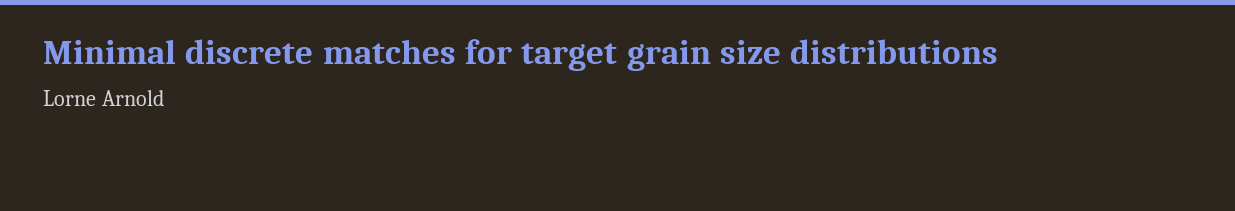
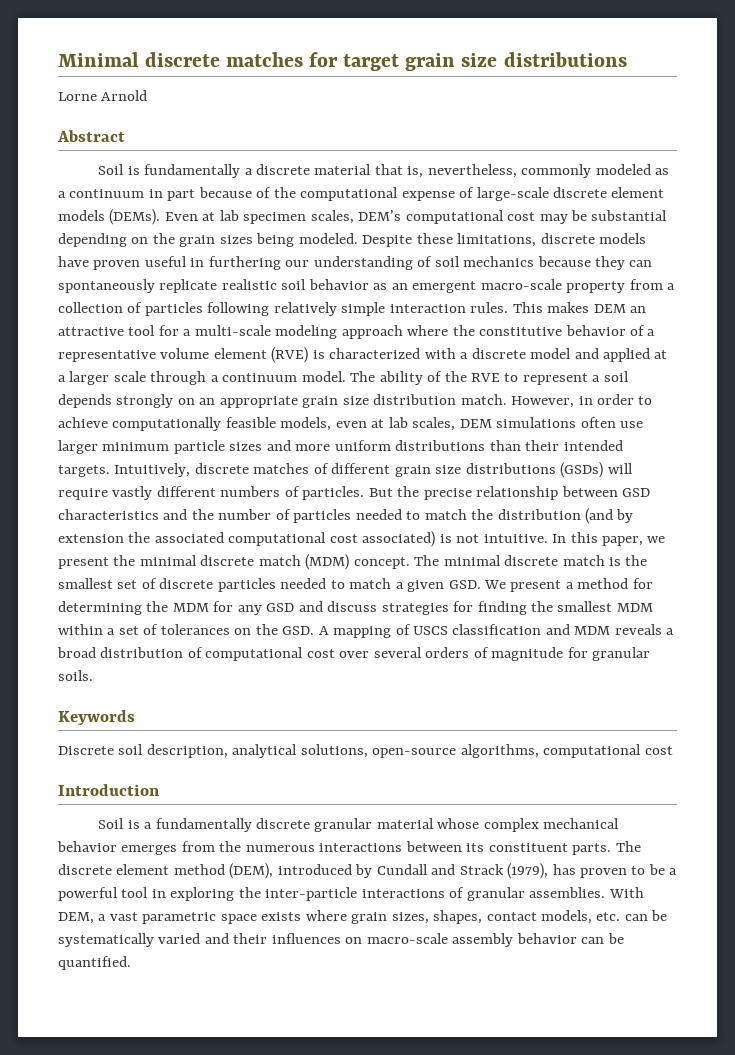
(164, 98) none -> [57,130,125,142] [98,164,670,178] [58,187,665,201] [58,209,668,225] [58,233,647,247] [58,256,653,270] [58,279,676,293] [58,302,647,316] [58,325,656,339] [58,347,668,363] [58,371,629,385] [58,394,653,408] [58,417,644,431] [58,440,623,454] [58,462,633,478] [58,486,651,500] [58,508,634,524] [58,531,666,547] [58,554,648,570] [58,578,653,592] [58,601,653,615] [58,624,675,638] [57,647,651,661] [58,670,93,681] [58,710,135,725] [58,744,673,758] [58,784,160,796] [98,818,620,832] [57,841,641,855] [58,863,678,879] [58,887,644,901] [58,910,668,924] [58,933,624,947] [58,956,131,970] // Abstract // Soil is fundamentally a discrete material that is, nevertheless, commonly modeled as a continuum in part because of the computational expense of large-scale discrete element models (DEMs). Even at lab specimen scales, DEM’s computational cost may be substantial depending on the grain sizes being modeled. Despite these limitations, discrete models have proven useful in furthering our understanding of soil mechanics because they can spontaneously replicate realistic soil behavior as an emergent macro-scale property from a collection of particles following relatively simple interaction rules. This makes DEM an attractive tool for a multi-scale modeling approach where the constitutive behavior of a representative volume element (RVE) is characterized with a discrete model and applied at a larger scale through a continuum model. The ability of the RVE to represent a soil depends strongly on an appropriate grain size distribution match. However, in order to achieve computationally feasible models, even at lab scales, DEM simulations often use larger minimum particle sizes and more uniform distributions than their intended targets. Intuitively, discrete matches of different grain size distributions (GSDs) will require vastly different numbers of particles. But the precise relationship between GSD characteristics and the number of particles needed to match the distribution (and by extension the associated computational cost associated) is not intuitive. In this paper, we present the minimal discrete match (MDM) concept. The minimal discrete match is the smallest set of discrete particles needed to match a given GSD. We present a method for determining the MDM for any GSD and discuss strategies for finding the smallest MDM within a set of tolerances on the GSD. A mapping of USCS classification and MDM reveals a broad distribution of computational cost over several orders of magnitude for granular soils. // Keywords // Discrete soil description, analytical solutions, open-source algorithms, computational cost // Introduction // Soil is a fundamentally discrete granular material whose complex mechanical behavior emerges from the numerous interactions between its constituent parts. The discrete element method (DEM), introduced by Cundall and Strack (1979), has proven to be a powerful tool in exploring the inter-particle interactions of granular assemblies. With DEM, a vast parametric space exists where grain sizes, shapes, contact models, etc. can be systematically varied and their influences on macro-scale assembly behavior can be quantified.

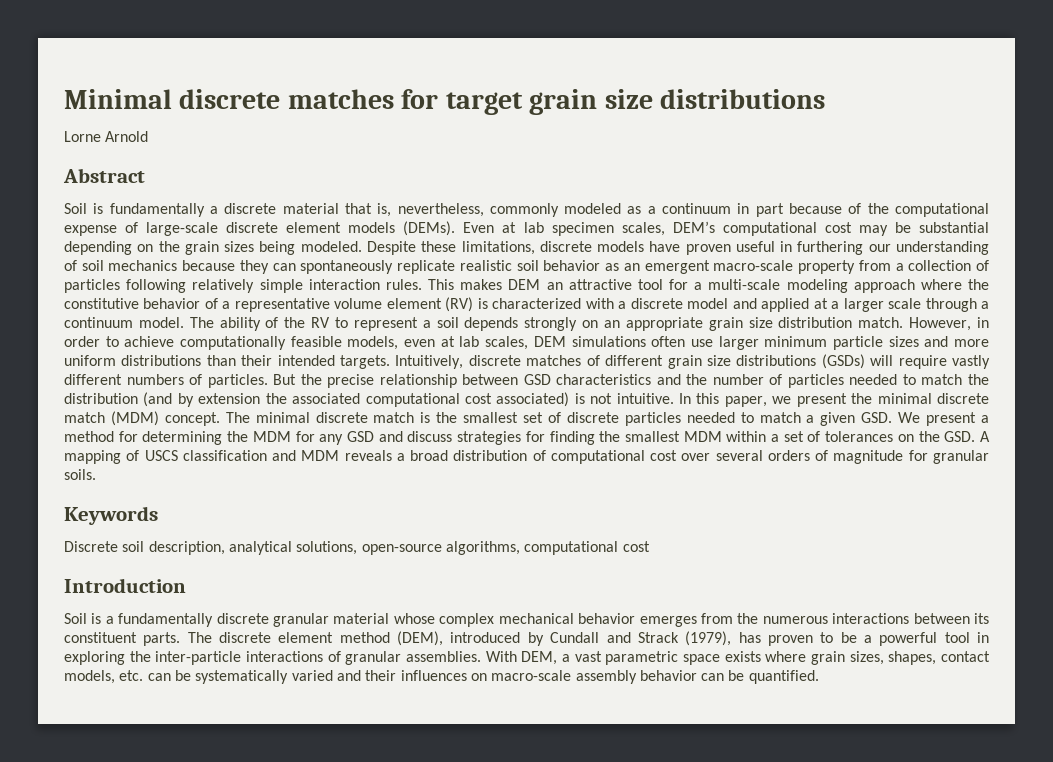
[271,347,309,363] (RVE) -> [445,297,474,312] (RV)
[471,373,501,382] RVE -> [311,317,331,328] RV

